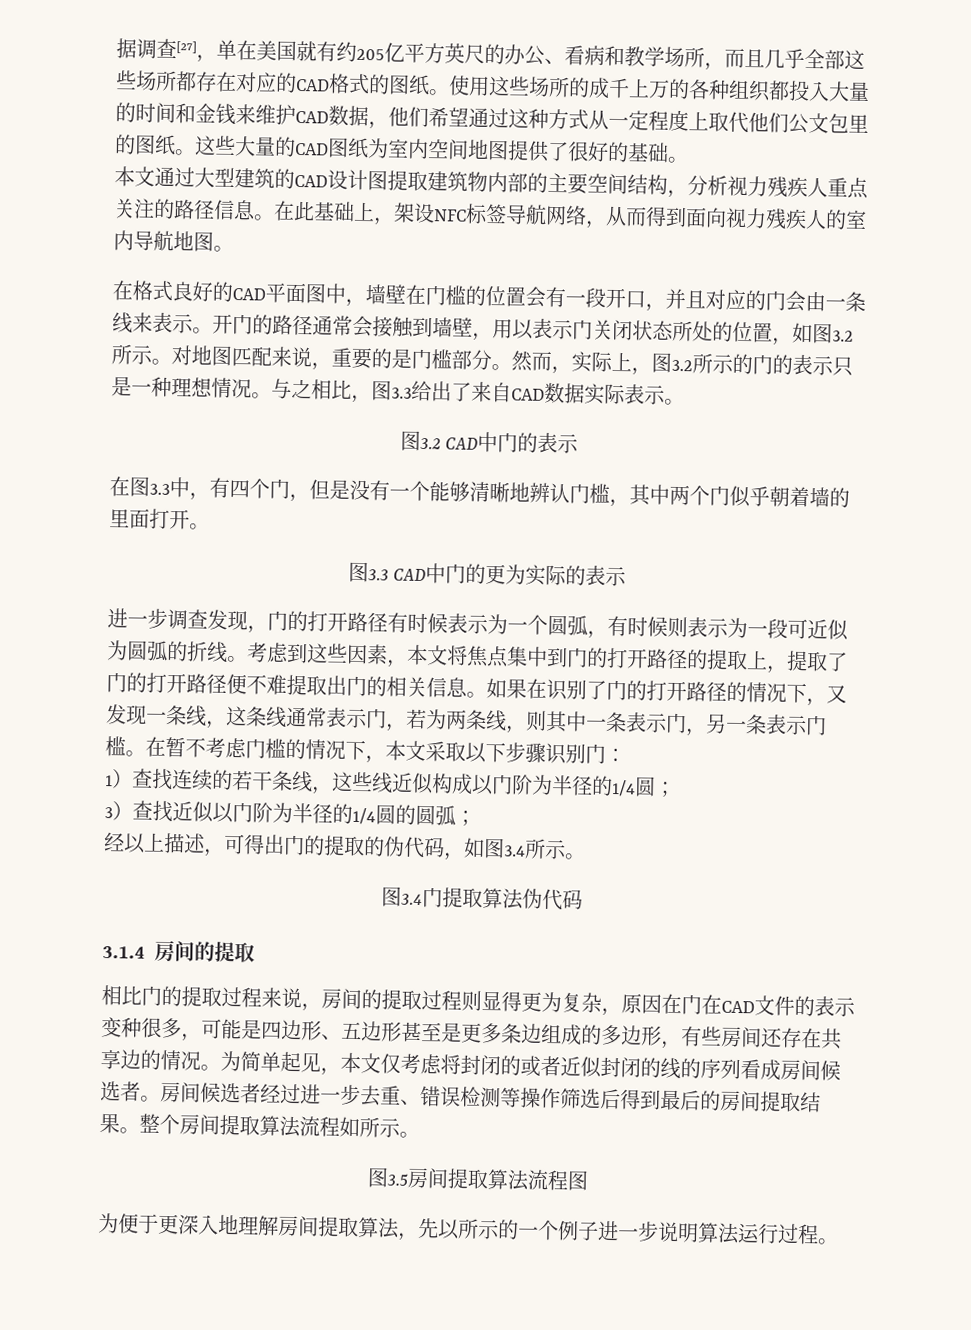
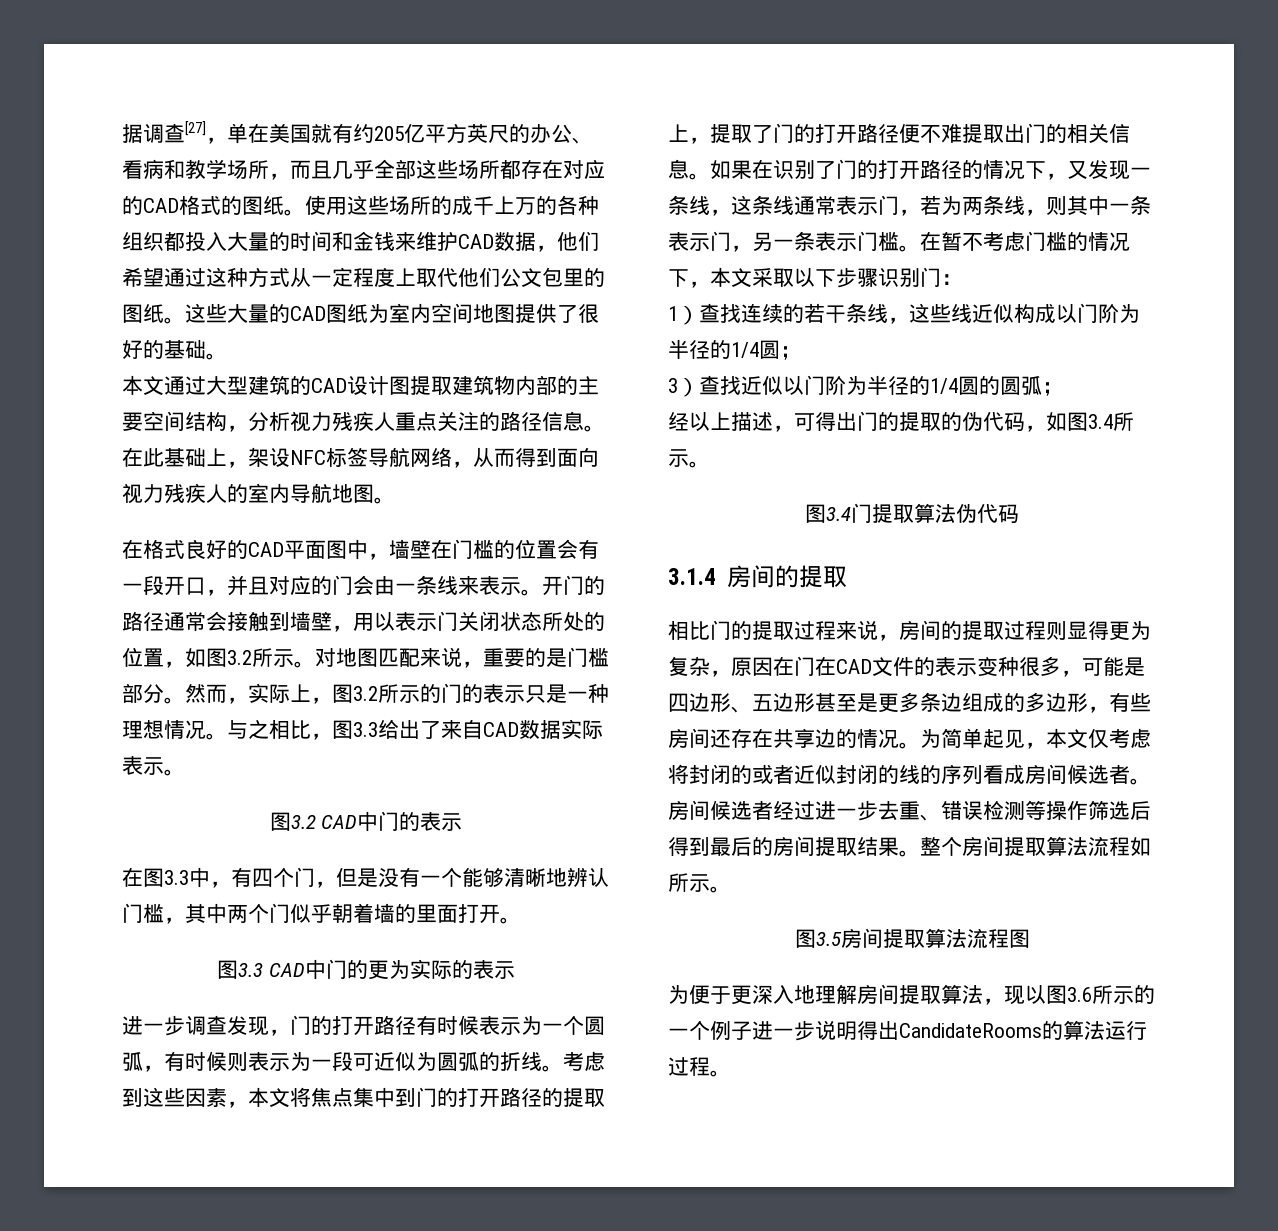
[417,1218,460,1240] 先以 -> [1004,985,1092,1005] 现以图3.6
(699, 1233) none -> [857,1021,1063,1040] 得出CandidateRooms的

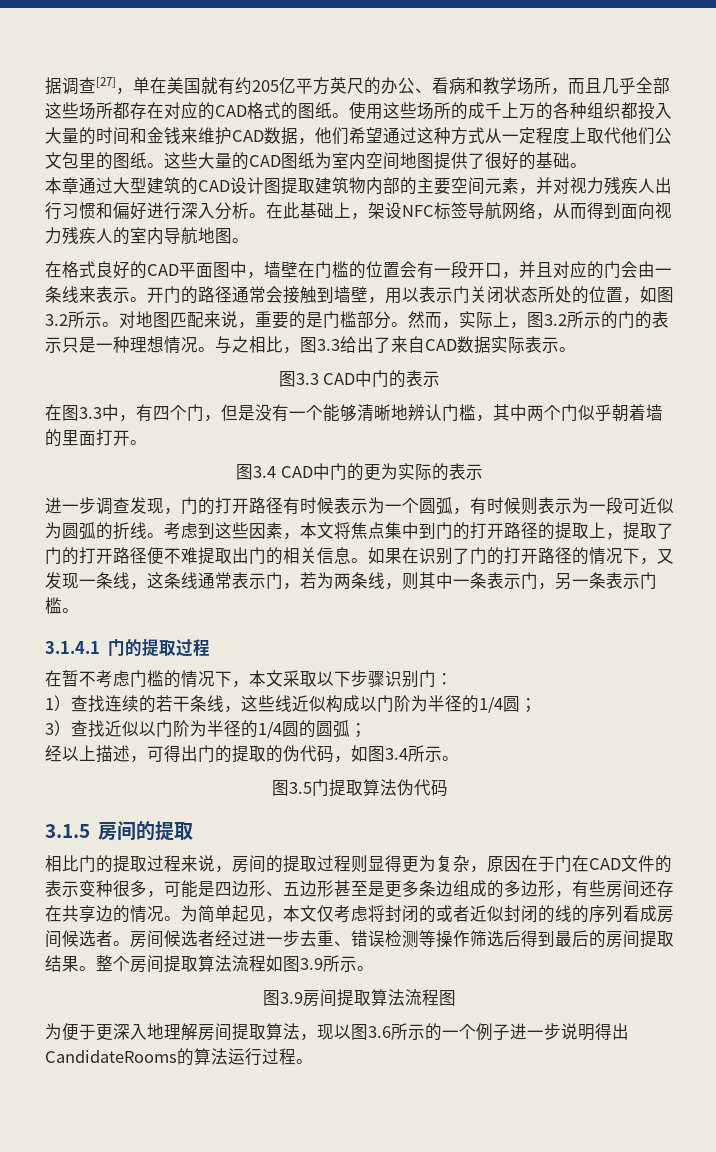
[143,376,164,396] 文 -> [62,177,79,194] 章
[185,411,584,432] 结构，分析视力残疾人重点关注的路径信息 -> [485,177,672,195] [45,202,249,220] 元素，并对视力残疾人出行习惯和偏好进行深入分析
[290,815,316,829] 3.2 -> [295,373,319,385] 3.3
[238,963,264,977] 3.3 -> [253,466,277,478] 3.4
(920, 248) none -> [45,639,211,657] // 3.1.4.1门的提取过程 //
[826,507,851,521] 3.4 -> [288,782,312,794] 3.5
[668,568,716,585] 3.1.4 -> [45,824,90,838] 3.1.5
(794, 666) none -> [538,856,555,872] 于
[668,873,731,893] [794,929,842,948] 所示。 // 图3.5 -> [283,955,374,972] [263,990,303,1006] 图3.9所示。 // 图3.9

